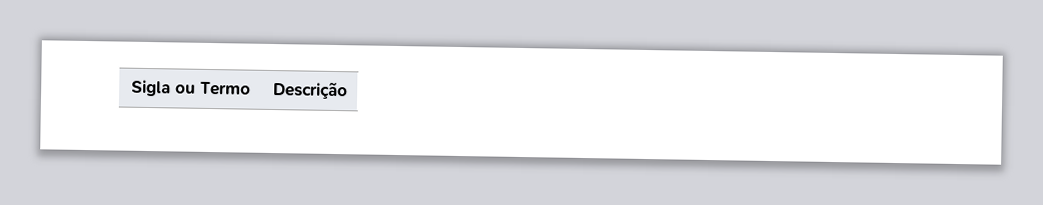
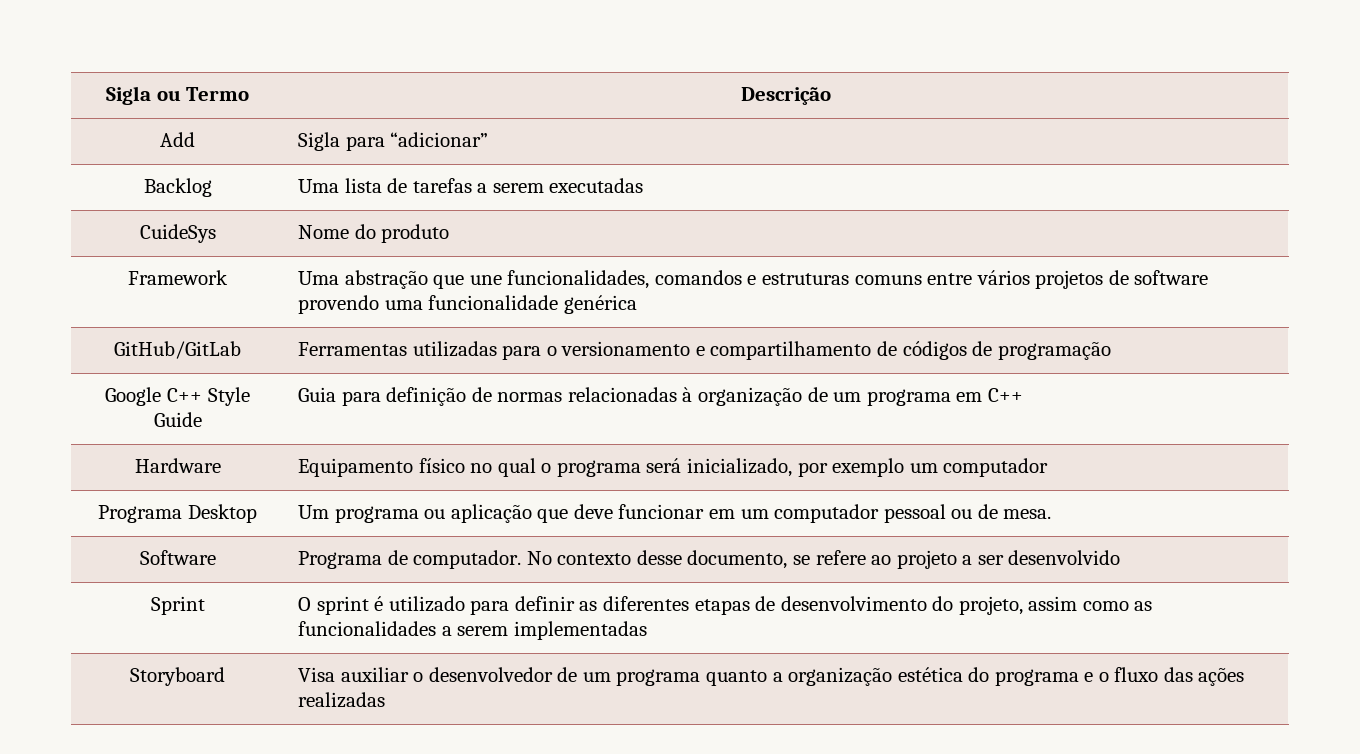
(348, 90) none -> [160,132,195,147] [298,132,489,151] [143,178,212,197] [298,178,644,193] [139,224,216,243] [298,224,450,243] [128,270,228,285] [298,270,1209,289] [298,295,637,314] [114,341,241,359] [298,341,1111,360] [105,387,250,406] [153,412,202,427] [298,387,1023,406] [134,458,221,473] [298,458,1049,477] [98,504,257,523] [298,504,1052,523] [139,550,216,565] [298,550,1121,569] [150,596,205,615] [298,596,1153,615] [298,621,647,640] [130,667,225,686] [298,667,1245,686] [298,692,386,708] // Add | Sigla para “adicionar” // Backlog | Uma lista de tarefas a serem executadas // CuideSys | Nome do produto // Framework | Uma abstração que une funcionalidades, comandos e estruturas comuns entre vários projetos de software provendo uma funcionalidade genérica // GitHub/GitLab | Ferramentas utilizadas para o versionamento e compartilhamento de códigos de programação // Google C++ Style Guide | Guia para definição de normas relacionadas à organização de um programa em C++ // Hardware | Equipamento físico no qual o programa será inicializado, por exemplo um computador // Programa Desktop | Um programa ou aplicação que deve funcionar em um computador pessoal ou de mesa. // Software | Programa de computador. No contexto desse documento, se refere ao projeto a ser desenvolvido // Sprint | O sprint é utilizado para definir as diferentes etapas de desenvolvimento do projeto, assim como as funcionalidades a serem implementadas // Storyboard | Visa auxiliar o desenvolvedor de um programa quanto a organização estética do programa e o fluxo das ações realizadas

